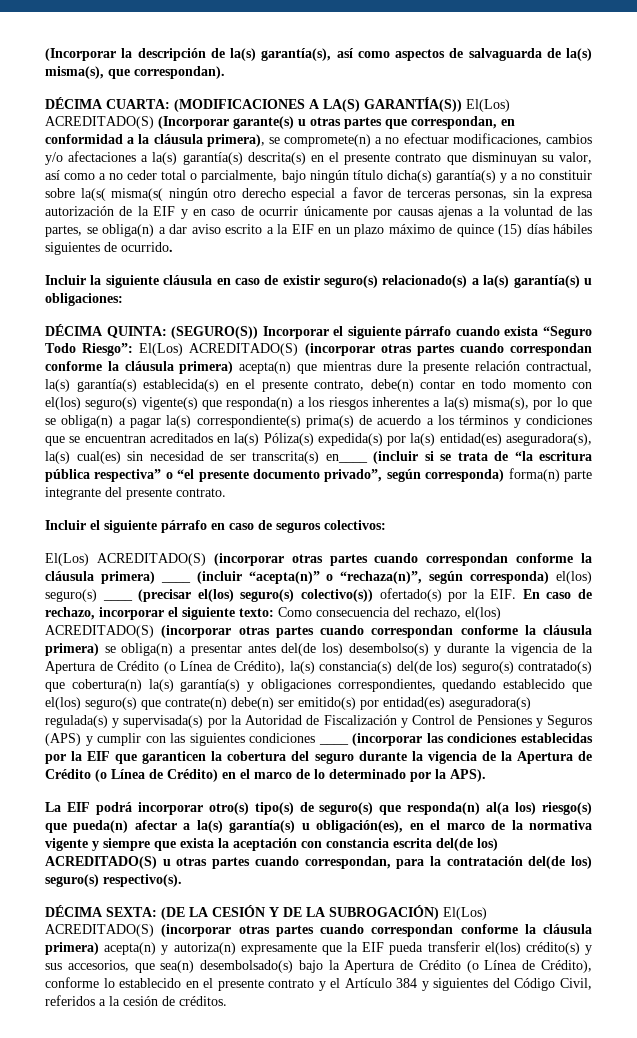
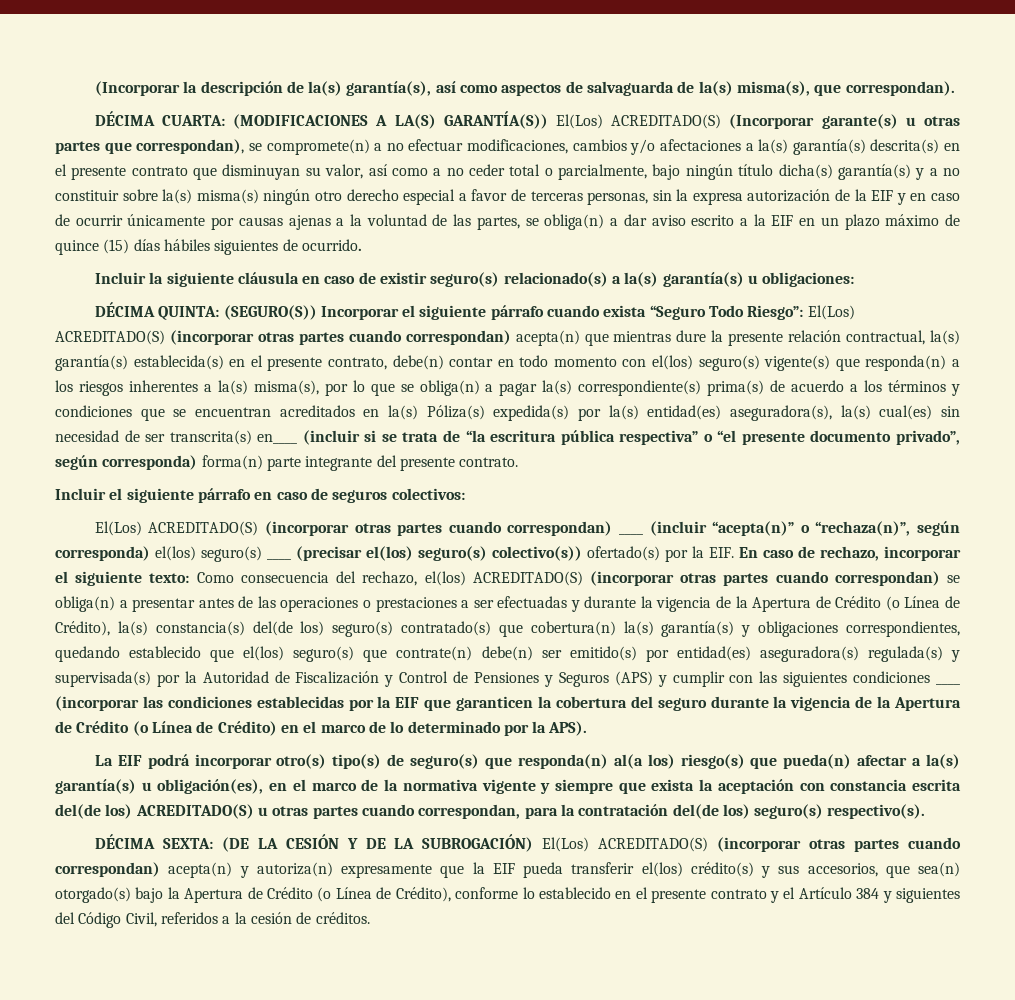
[411,116,515,129] [45,134,265,147] correspondan, en conformidad a la cláusula primera), -> [136,139,245,154] correspondan),
[80,188,164,201] la(s( misma(s( -> [162,189,259,204] la(s) misma(s)
[510,343,592,356] [45,361,234,374] correspondan conforme la cláusula primera) -> [405,330,511,345] correspondan)
[426,553,592,566] [45,571,155,584] correspondan conforme la cláusula primera) -> [507,521,613,536] correspondan)
[371,625,592,638] [45,643,99,656] correspondan conforme la cláusula primera) -> [834,571,940,586] correspondan)
[281,643,429,656] del(de los) desembolso(s) -> [238,596,568,612] de las operaciones o prestaciones a ser efectuadas
[371,924,592,937] [45,942,99,955] correspondan conforme la cláusula primera) -> [55,862,160,877] correspondan)
[200,960,294,973] desembolsado(s) -> [55,887,131,903] otorgado(s)

